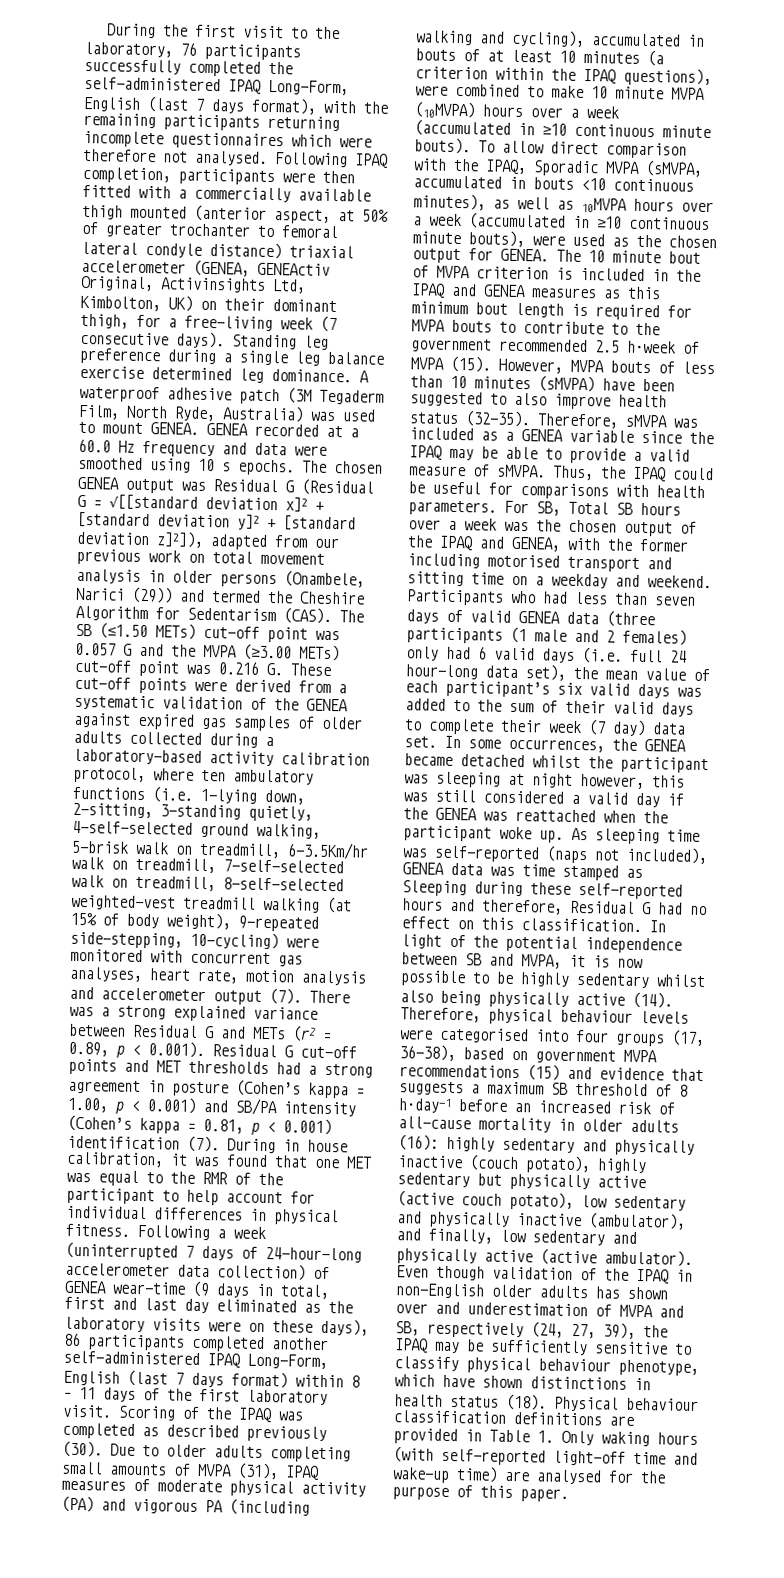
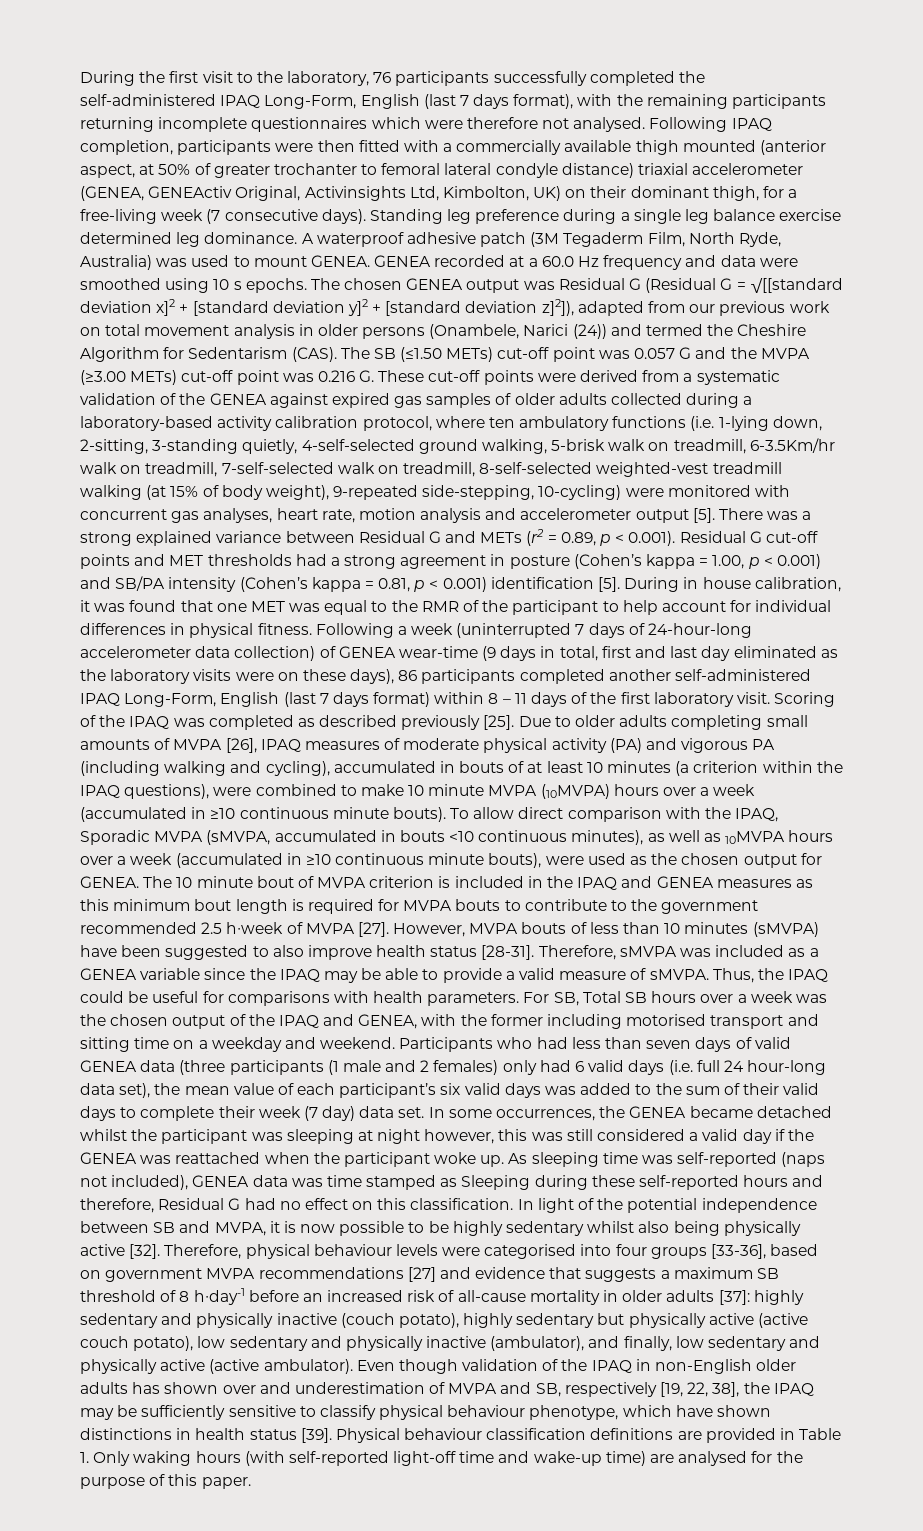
[131,586,173,604] (29)) -> [572,324,607,339] (24))
[269,988,302,1005] (7). -> [692,508,715,523] [5].
[187,1135,220,1153] (7). -> [598,577,621,592] [5].
[62,1440,103,1458] (30). -> [483,715,515,730] [25].
[237,1462,279,1480] (31), -> [225,738,257,753] [26],
[450,355,491,373] (15). -> [357,922,389,937] [27].
[465,410,531,428] (32-35). -> [481,945,535,960] [28-31].
[632,991,673,1009] (14). -> [129,1244,161,1259] [32].
[671,1029,705,1047] [399,1044,456,1062] (17, 36-38), -> [711,1244,767,1259] [33-36],
[527,1064,560,1081] (15) -> [407,1267,436,1282] [27]
[398,1134,439,1151] (16): -> [718,1290,750,1305] [37]:
[531,1321,636,1339] (24, 27, 39), -> [660,1382,740,1397] [19, 22, 38],
[506,1393,547,1411] (18). -> [300,1428,332,1443] [39].

